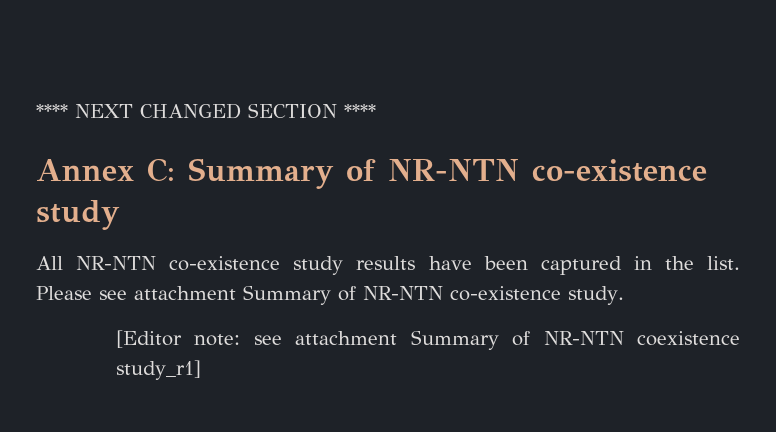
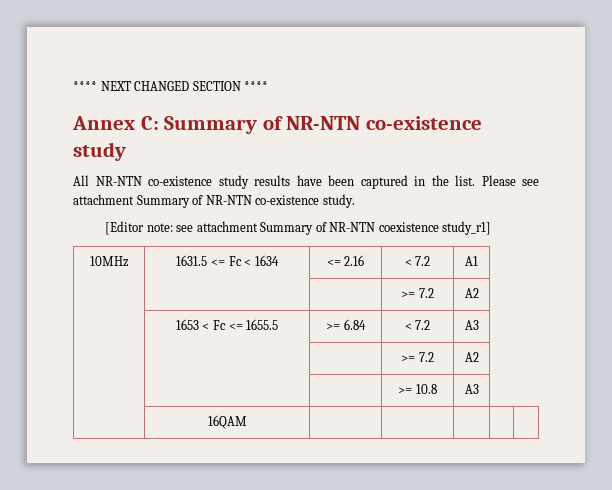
(201, 370) none -> [89,256,129,267] [176,255,279,266] [326,255,365,266] [404,256,431,266] [465,256,479,266] [401,288,434,298] [464,288,479,298] [175,319,279,330] [326,319,366,330] [404,320,431,330] [464,320,479,330] [401,352,434,362] [464,352,479,362] [398,384,437,394] [464,384,479,394] [207,415,247,429] // 10MHz | 1631.5 <= Fc < 1634 | <= 2.16 | < 7.2 | A1 // | | | >= 7.2 | A2 // | 1653 < Fc <= 1655.5 | >= 6.84 | < 7.2 | A3 // | | | >= 7.2 | A2 // | | | >= 10.8 | A3 // | 16QAM | | | | |

